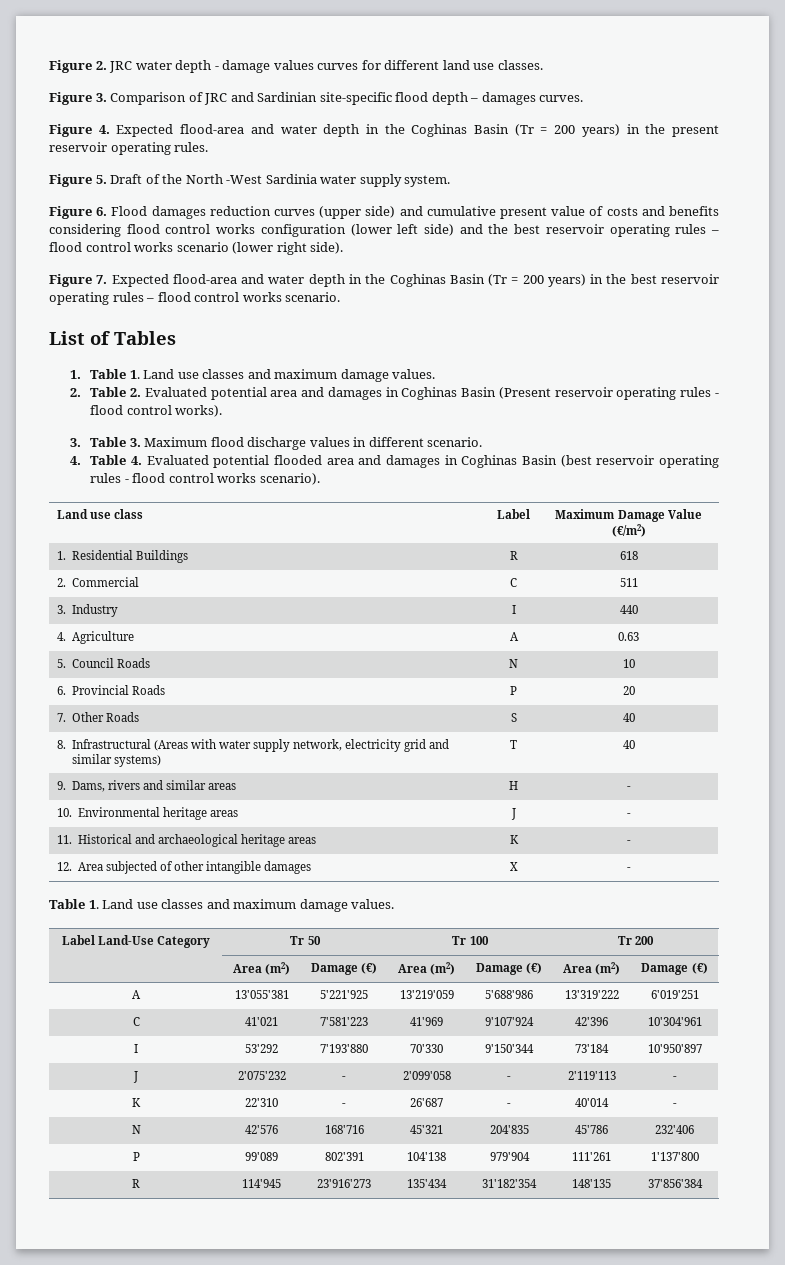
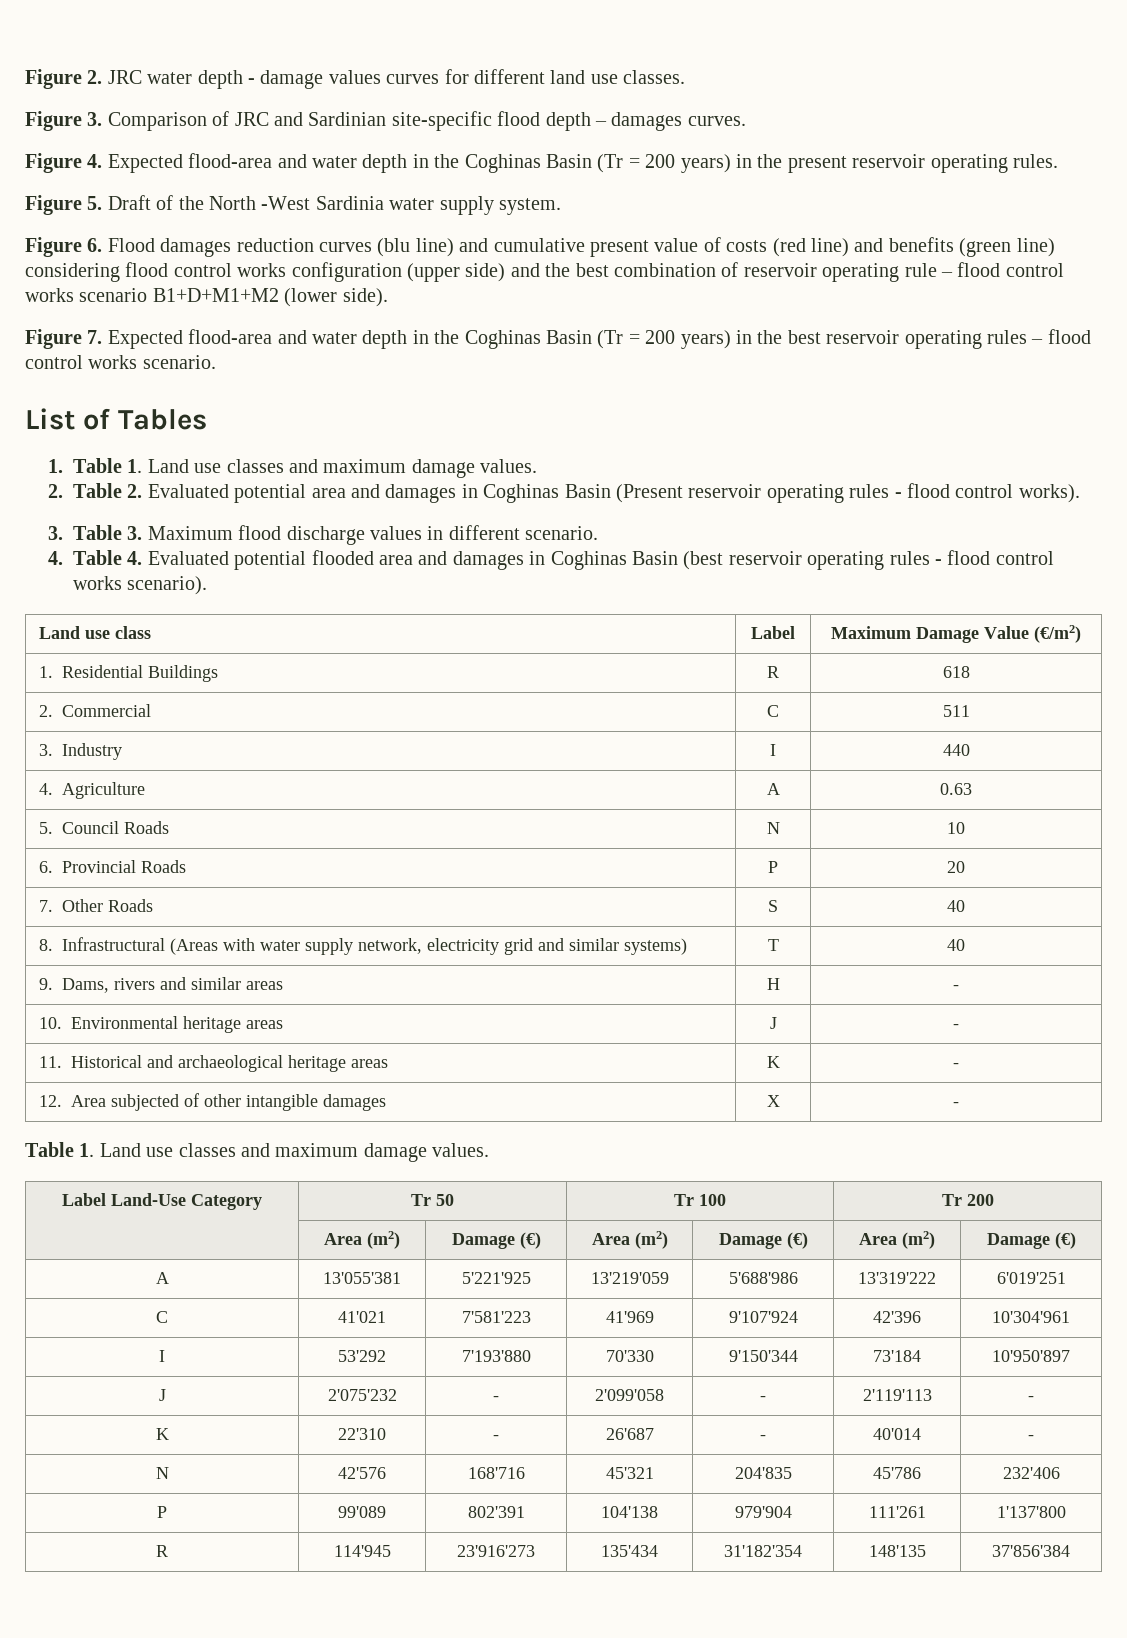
[319,206,396,219] (upper side) -> [377,238,454,257] (blu line)
[641,206,720,216] and benefits -> [772,237,1055,257] (red line) and benefits (green line)
[350,224,419,236] (lower left -> [407,263,460,282] (upper
[545,224,707,237] reservoir operating rules -> [613,262,937,282] combination of reservoir operating rule
[232,242,307,255] (lower right -> [152,288,338,307] B1+D+M1+M2 (lower

